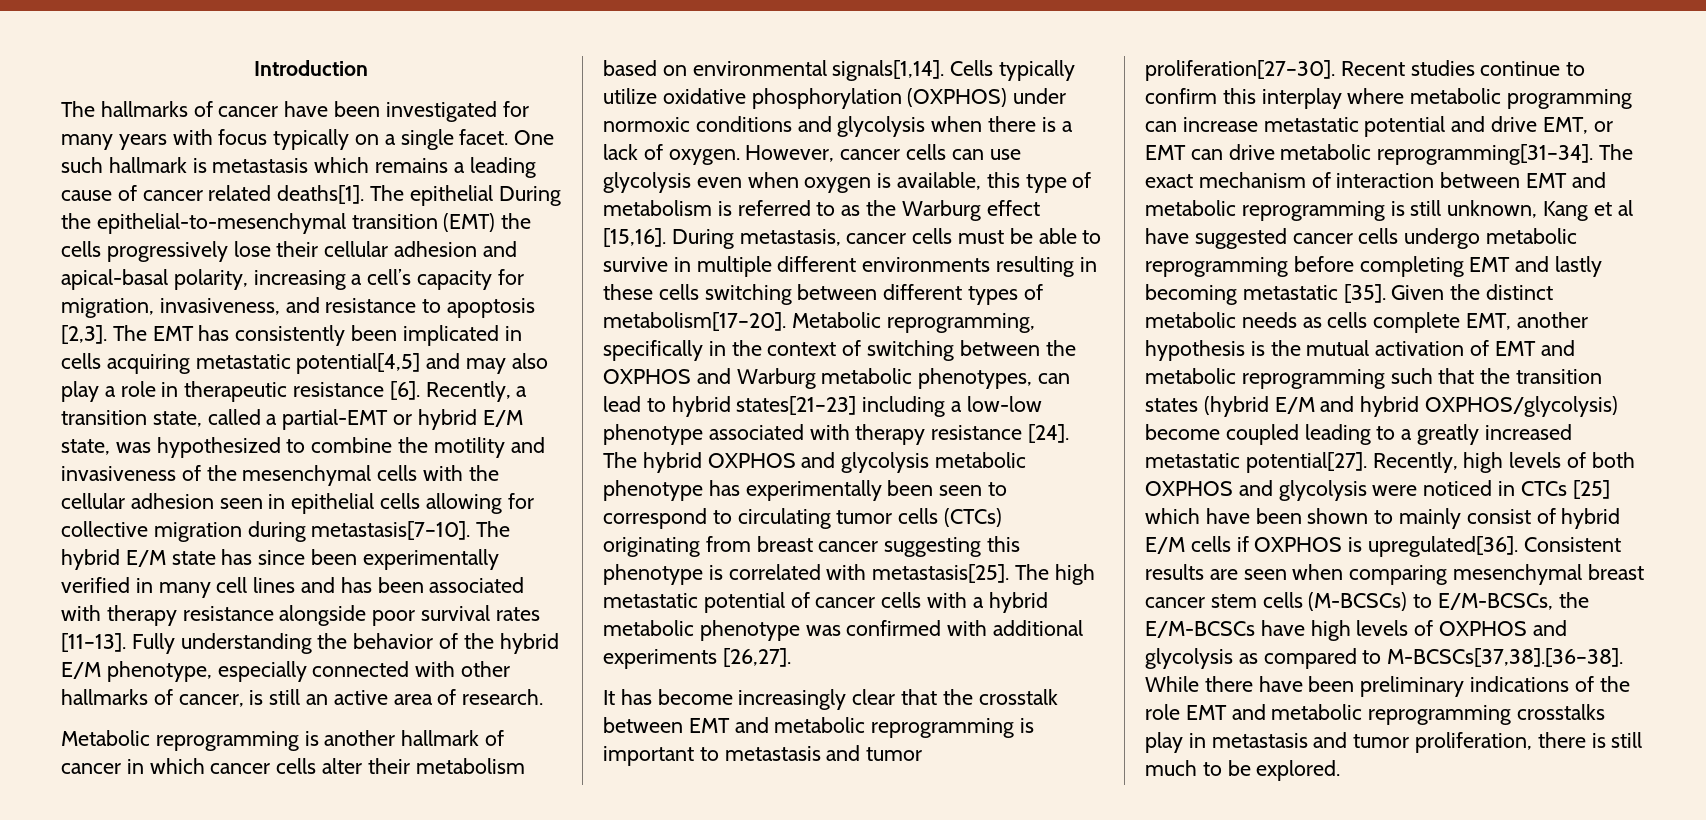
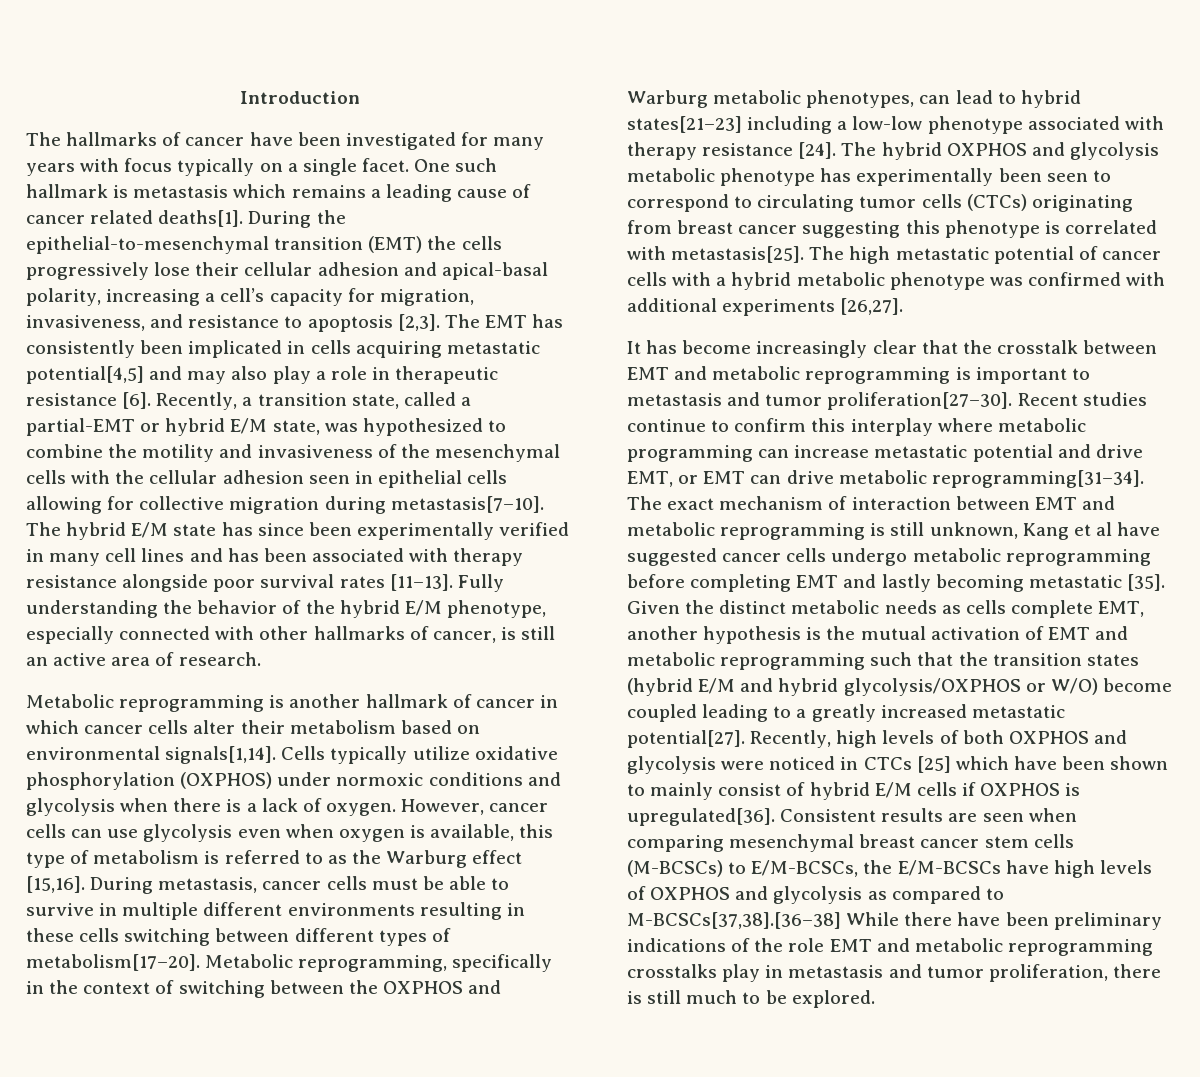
[370,185,493,206] The epithelial -> (244, 218) none
[1425,396,1619,417] OXPHOS/glycolysis) -> [843,678,1098,696] glycolysis/OXPHOS or W/O)
[1387,648,1624,667] M-BCSCs[37,38].[36–38]. -> [627,912,841,929] M-BCSCs[37,38].[36–38]

